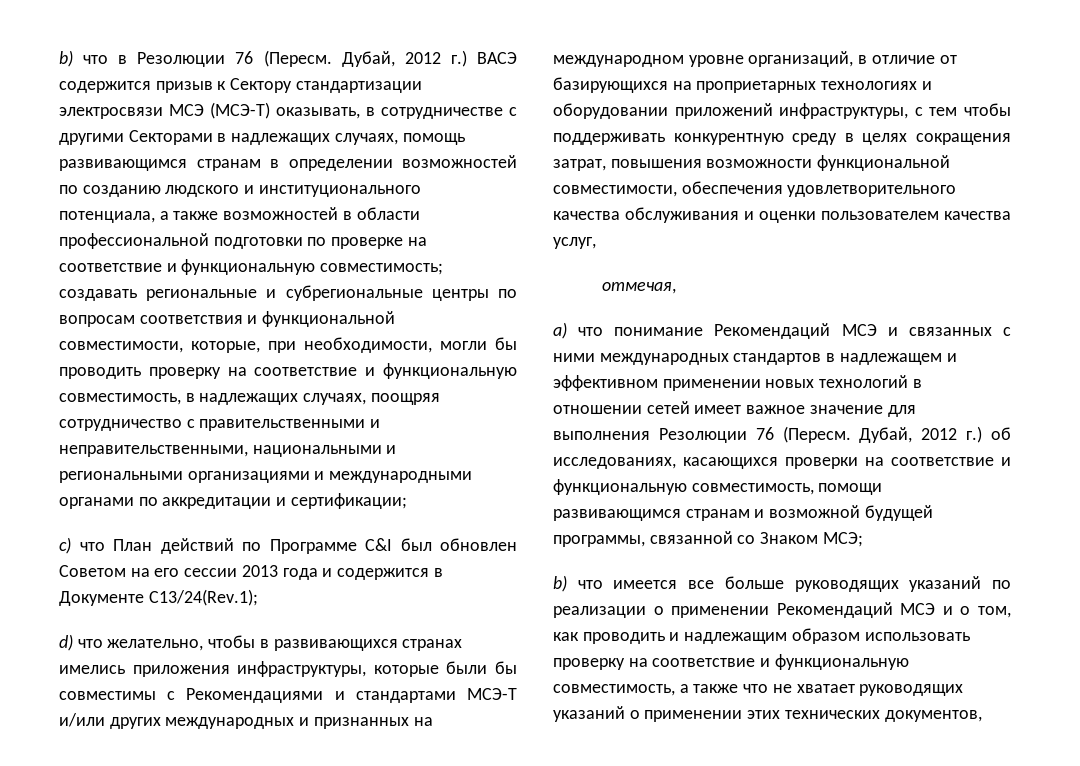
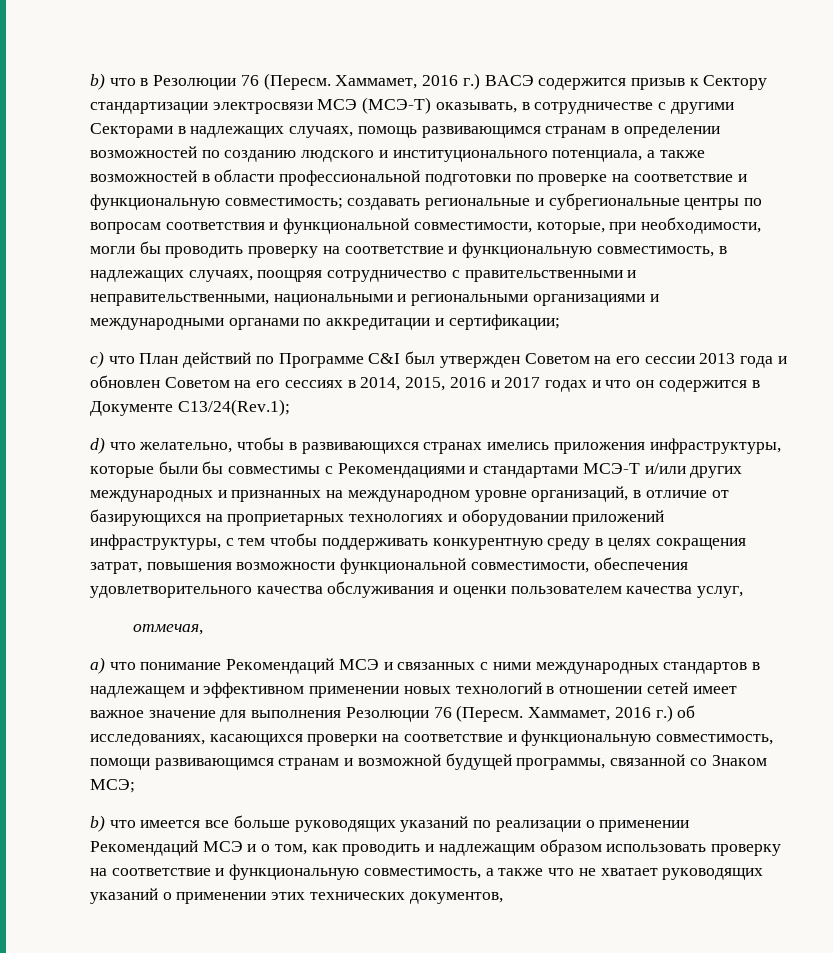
[341,51,441,67] Дубай, 2012 -> [335,75,459,89] Хаммамет, 2016
[440,538,517,551] обновлен -> [439,356,520,368] утвержден
(333, 572) none -> [90,375,655,392] обновлен Советом на его сессиях в 2014, 2015, 2016 и 2017 годах и что он
[859,427,958,443] Дубай, 2012 -> [528,707,651,721] Хаммамет, 2016

